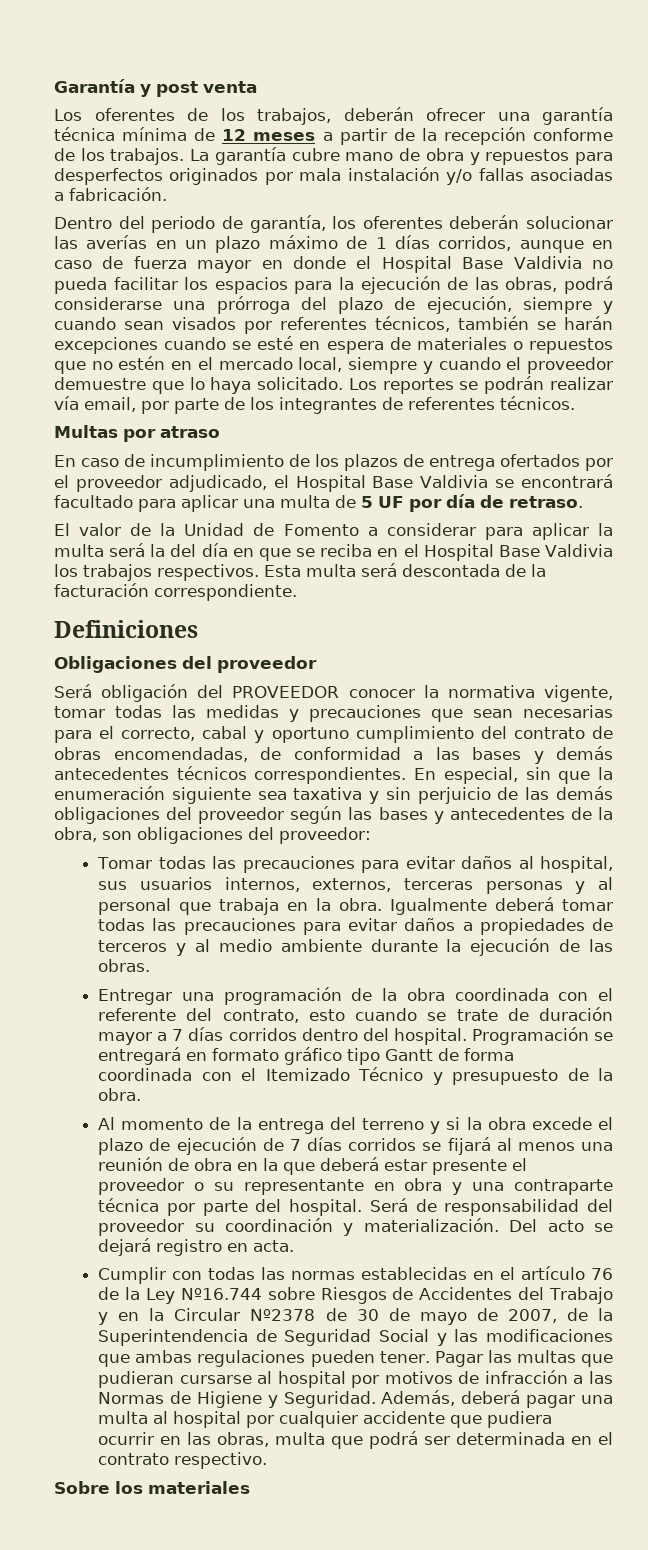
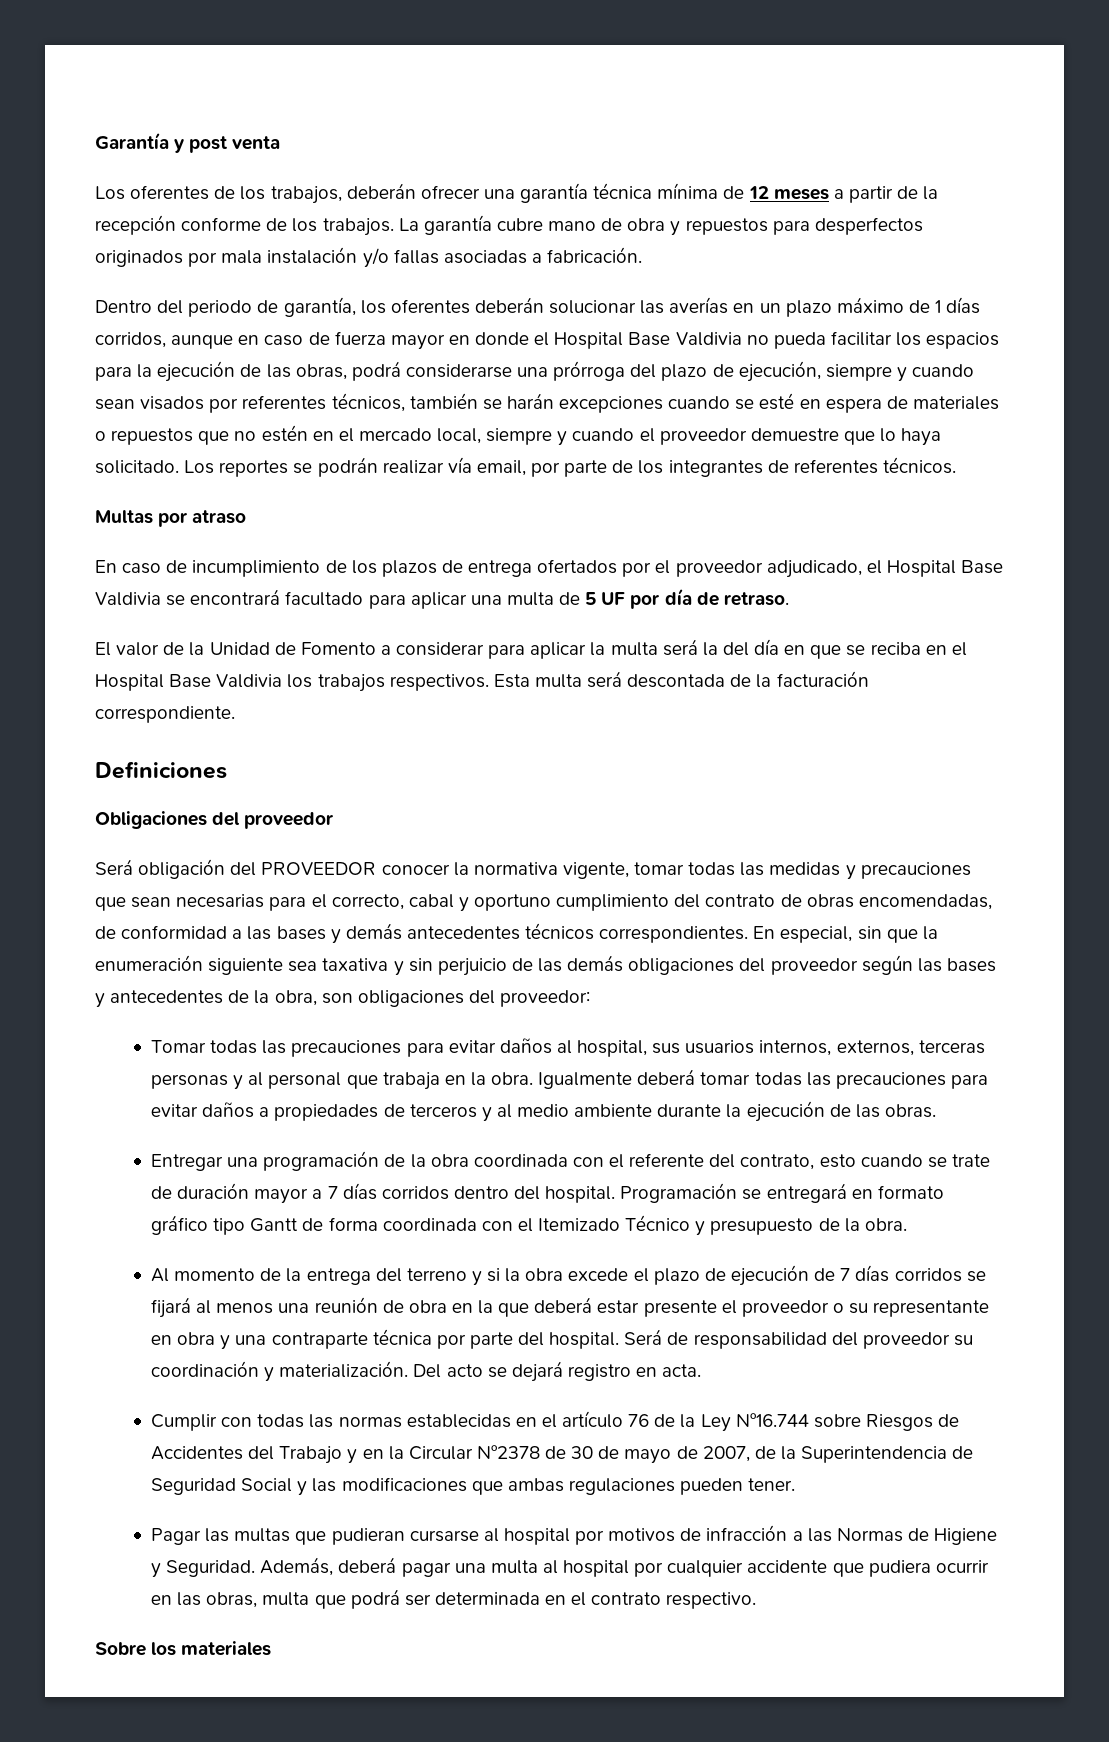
(430, 1357) none -> (796, 1484) //

